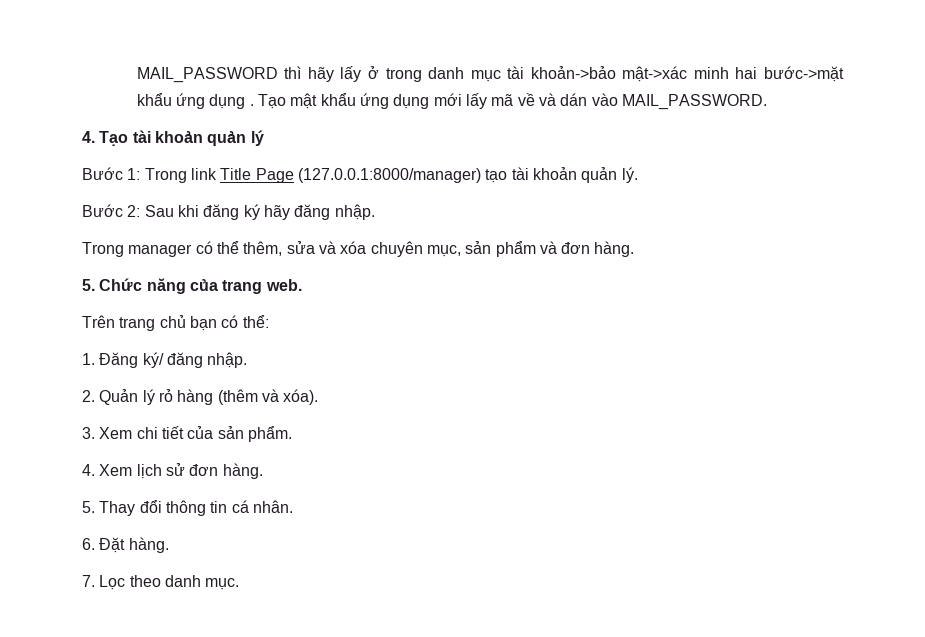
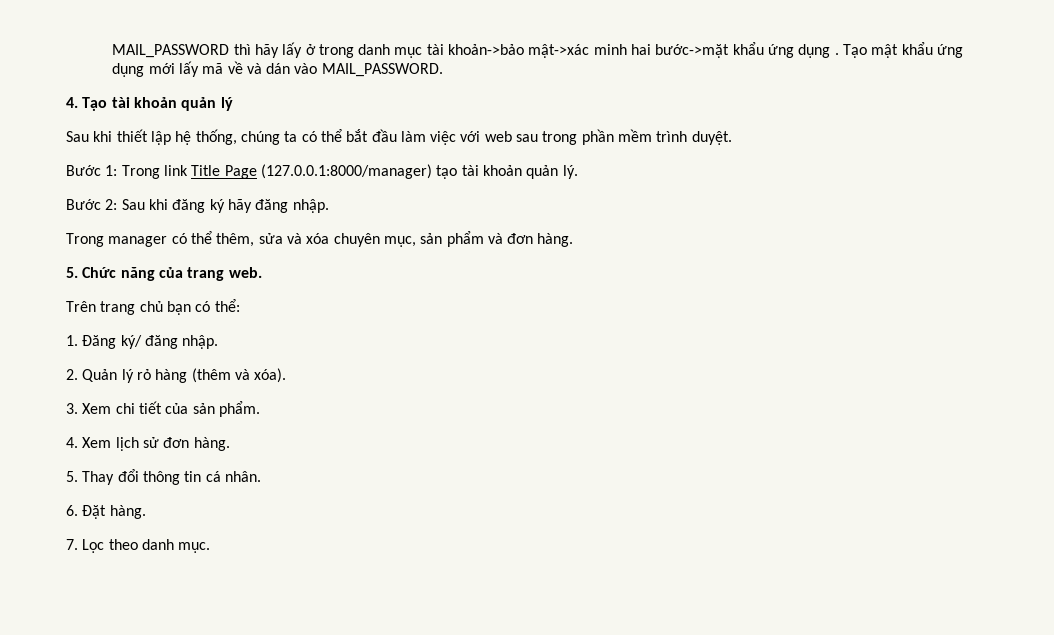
(264, 138) none -> [66,129,732,145] // Sau khi thiết lập hệ thống, chúng ta có thể bắt đầu làm việc với web sau trong phần mềm trình duyệt.

